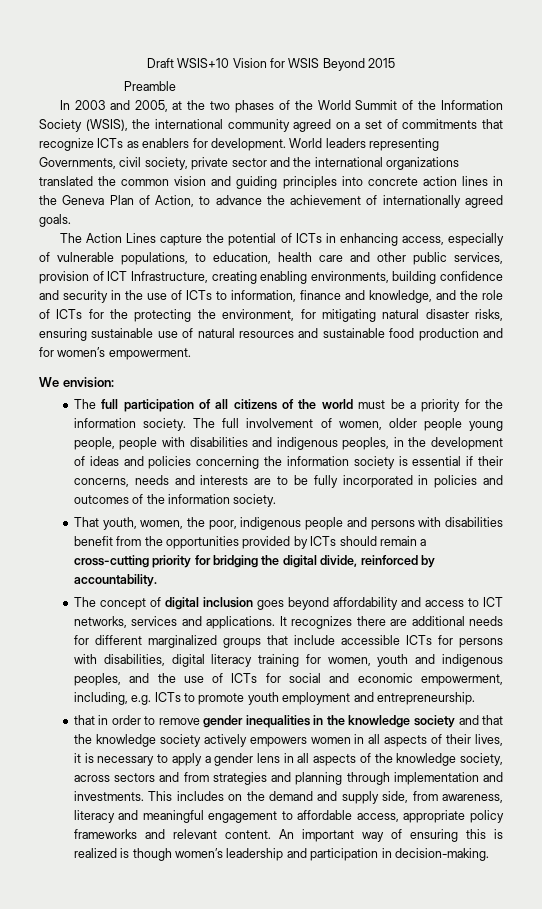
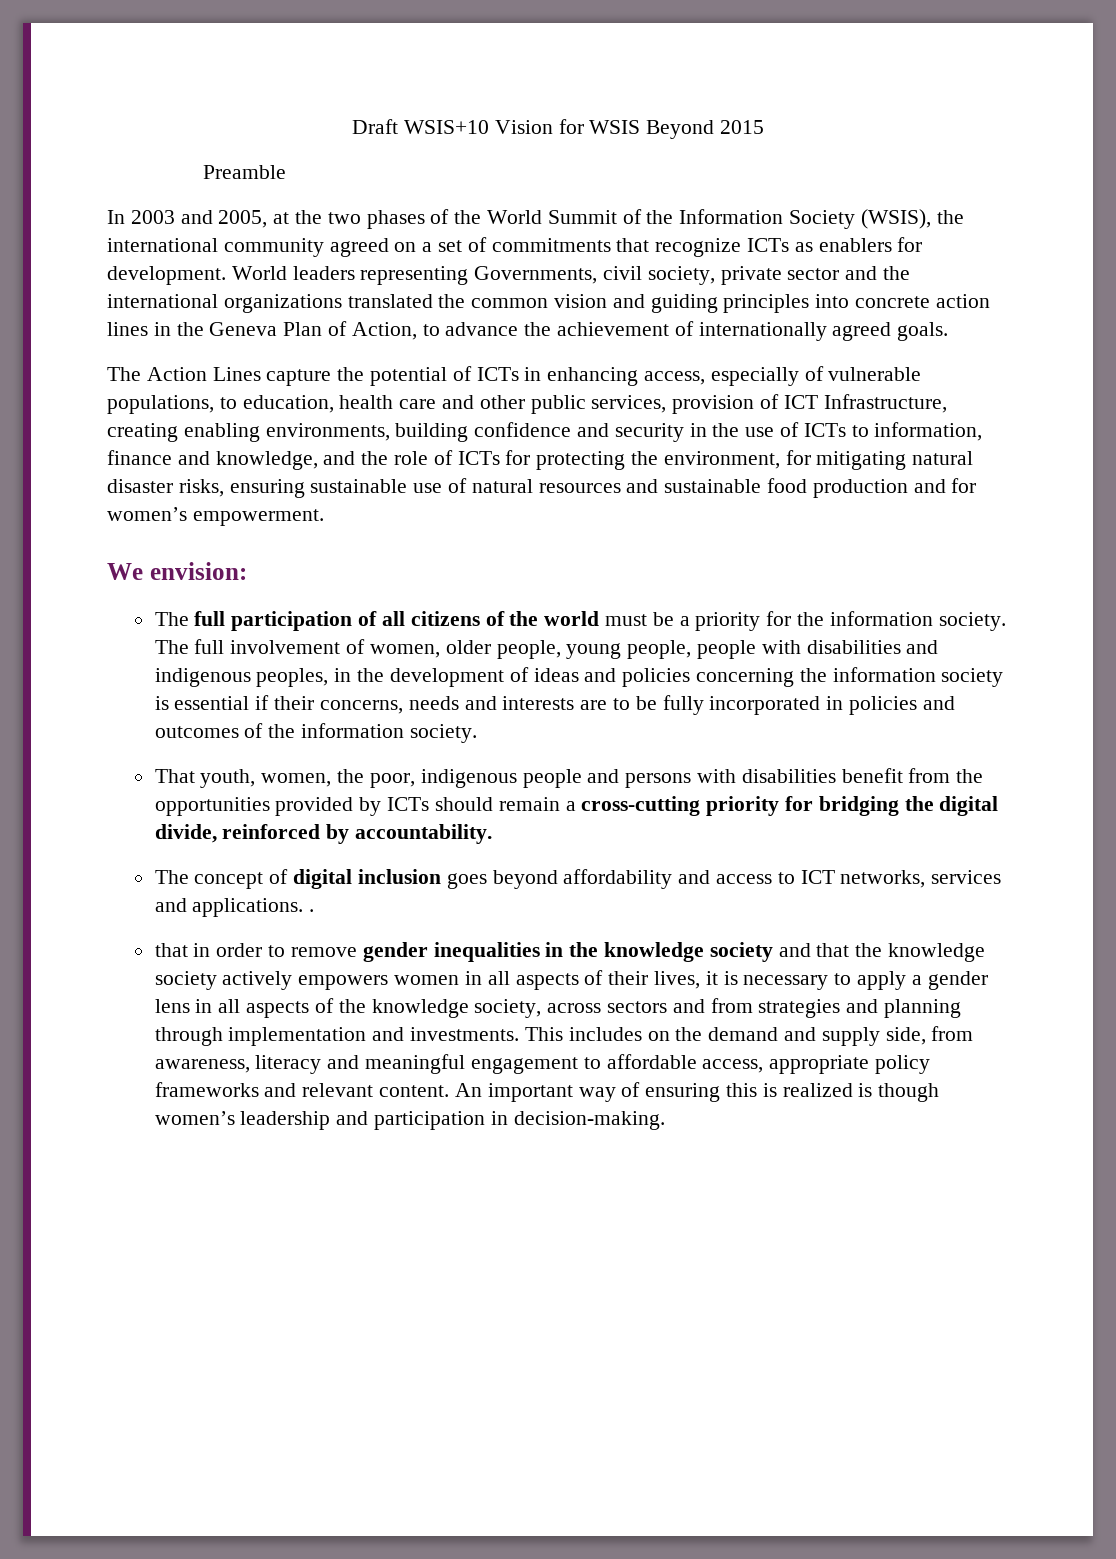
[110,309,129,319] the -> (531, 457) none
[423,418,462,431] people -> [496,640,561,659] people,
[279,616,503,629] [73,635,503,648] [73,654,503,667] [73,673,503,686] [73,692,475,705] It recognizes there are additional needs for different marginalized groups that include accessible ICTs for persons with disabilities, digital literacy training for women, youth and indigenous peoples, and the use of ICTs for social and economic empowerment, including, e.g. ICTs to promote youth employment and entrepreneurship. -> [309,909,315,912] .

